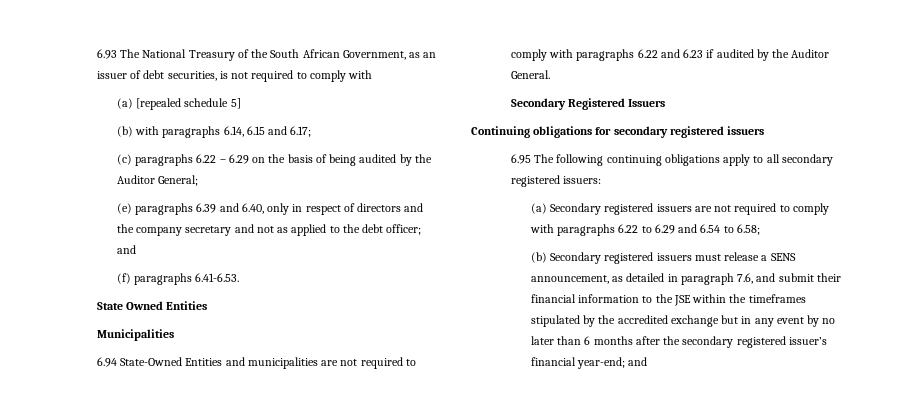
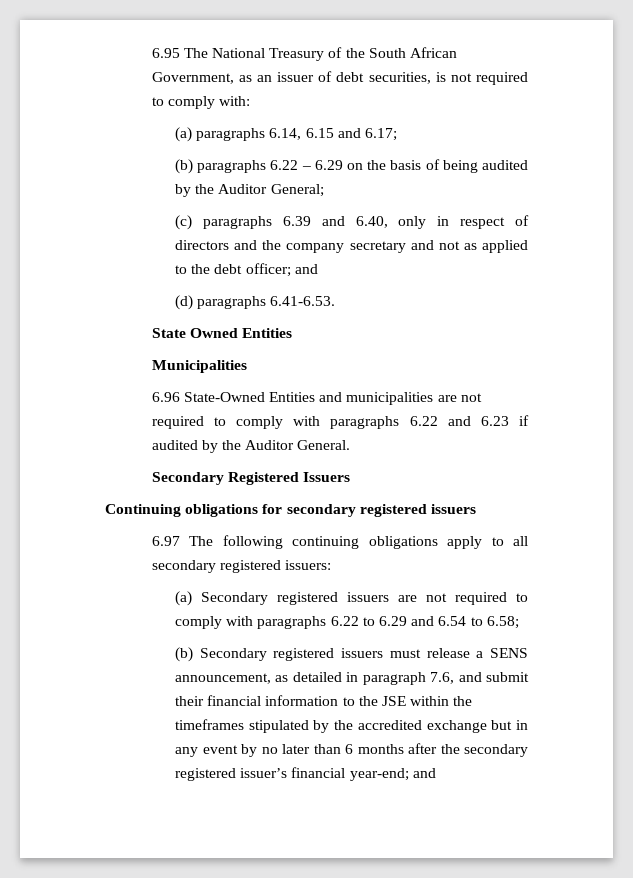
[96,49,117,59] 6.93 -> [151,48,180,58] 6.95
[348,70,373,79] [116,98,241,110] [116,126,160,137] with // (a) [repealed schedule 5] // (b) with -> [219,96,251,106] [175,127,193,142] with: // (a)
[116,154,132,165] (c) -> [175,159,194,174] (b)
[116,203,132,214] (e) -> [175,215,193,230] (c)
[116,273,131,284] (f) -> [175,295,194,310] (d)
[96,357,117,367] 6.94 -> [151,392,180,402] 6.96
[510,154,531,164] 6.95 -> [151,536,180,546] 6.97

